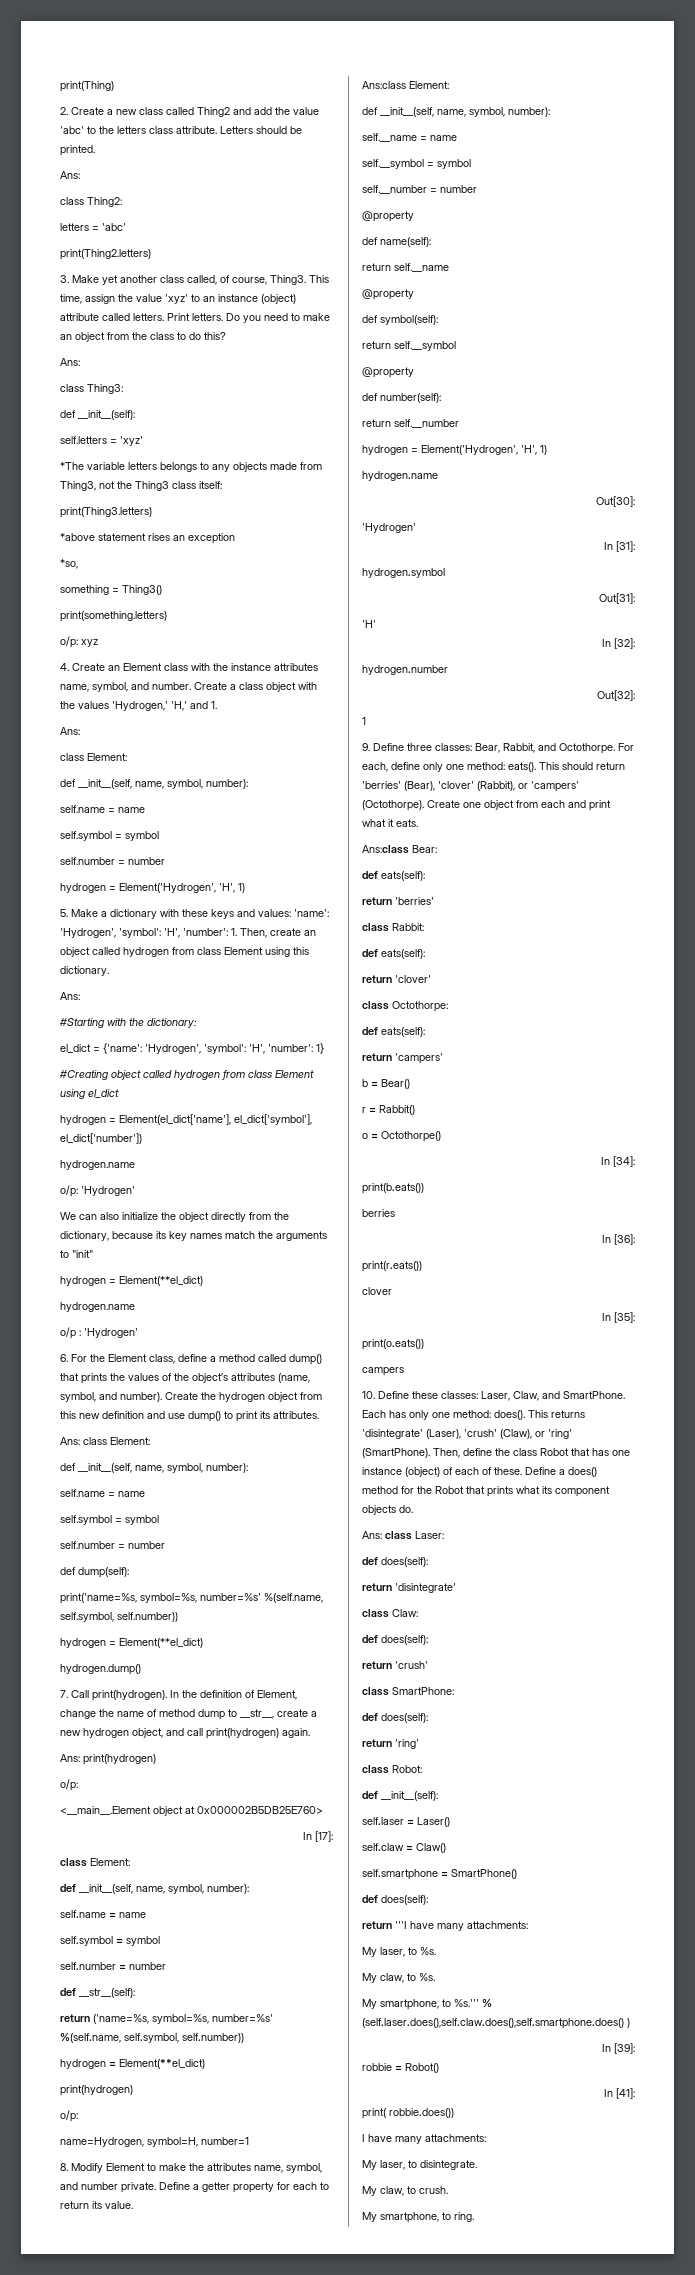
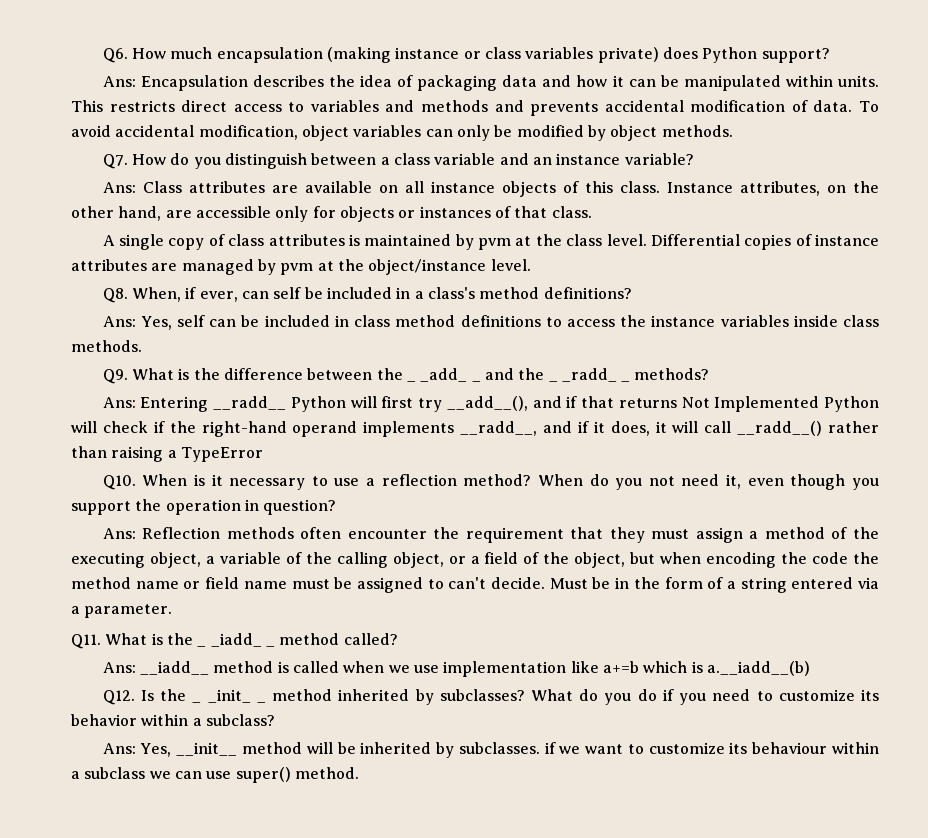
[60,81,114,92] [60,107,319,117] [60,126,302,134] [60,145,95,156] [60,171,80,179] [60,197,122,207] [60,223,126,231] [60,249,151,260] [60,275,329,285] [60,294,296,304] [60,313,330,323] [60,332,226,342] [60,358,80,366] [60,384,123,394] [60,410,135,420] [60,436,143,446] [60,462,322,472] [60,481,222,491] [60,507,152,518] [60,533,235,544] [60,559,78,569] [60,585,162,595] [60,611,167,622] [60,636,98,648] [60,663,318,671] [60,682,317,692] [60,701,217,711] [60,727,80,735] [60,753,127,761] [60,779,248,789] [60,805,145,813] [60,831,159,841] [60,857,165,865] [60,883,245,893] [60,909,329,919] [60,928,316,938] [60,947,309,957] [60,966,109,976] [60,992,80,1000] [59,1018,197,1028] [60,1043,324,1054] [59,1070,314,1080] [60,1089,119,1099] [60,1114,312,1125] [60,1133,142,1144] [60,1160,135,1170] [60,1185,135,1197] [60,1212,289,1222] [60,1231,327,1241] [60,1250,93,1258] [60,1276,203,1286] [60,1302,135,1312] [60,1327,138,1339] [60,1354,322,1365] [60,1373,310,1384] [60,1392,322,1402] [60,1411,319,1422] [60,1437,150,1445] [60,1463,248,1473] [60,1489,145,1497] [60,1515,159,1525] [60,1541,165,1549] [60,1567,129,1578] [60,1593,323,1604] [60,1612,178,1622] [60,1638,203,1648] [60,1664,141,1675] [60,1690,297,1701] [60,1709,317,1720] [60,1728,310,1739] [60,1754,156,1765] [60,1779,78,1791] [60,1806,323,1816] [303,1831,333,1842] [60,1858,130,1867] [60,1884,249,1894] [60,1910,146,1918] [60,1936,160,1946] [60,1962,166,1970] [60,1988,135,1998] [60,2014,273,2024] [60,2033,244,2043] [60,2059,205,2069] [60,2085,133,2096] [60,2110,78,2122] [60,2137,249,2147] [60,2163,322,2173] [60,2182,329,2193] [60,2201,133,2209] [362,81,449,89] [362,107,550,117] [362,133,457,142] [362,159,471,169] [362,185,477,194] [362,211,414,222] [362,237,431,247] [362,263,449,272] [362,289,414,300] [362,315,438,325] [362,341,456,351] [362,367,414,378] [362,393,441,403] [362,419,459,428] [362,445,547,455] [362,471,438,481] [596,496,635,507] [362,523,416,533] [604,541,635,552] [362,568,445,578] [599,593,635,604] [362,620,376,628] [602,638,635,649] [362,665,448,675] [597,690,635,701] [362,717,366,725] [362,743,634,754] [362,762,625,772] [362,781,579,792] [362,800,611,811] [362,819,418,827] [362,845,437,854] [362,871,425,881] [362,897,434,905] [362,923,424,932] [362,949,425,959] [362,975,431,983] [362,1001,448,1012] [362,1027,425,1037] [362,1053,443,1064] [362,1079,410,1089] [362,1105,415,1115] [362,1131,441,1142] [601,1156,635,1167] [362,1183,424,1194] [362,1209,395,1217] [602,1234,635,1245] [362,1261,422,1272] [362,1287,392,1295] [602,1312,635,1323] [362,1339,424,1350] [362,1367,404,1376] [362,1391,625,1401] [362,1410,585,1420] [362,1429,572,1439] [362,1448,630,1458] [362,1467,597,1477] [362,1486,610,1497] [362,1505,413,1515] [362,1531,444,1540] [362,1557,428,1567] [362,1583,456,1593] [362,1609,418,1618] [362,1635,428,1645] [362,1661,428,1669] [362,1687,454,1696] [362,1713,428,1723] [362,1739,419,1749] [362,1765,422,1774] [362,1791,438,1801] [362,1817,450,1827] [362,1843,446,1853] [362,1869,517,1880] [362,1895,428,1905] [362,1921,528,1931] [362,1947,436,1957] [362,1973,435,1983] [362,1999,492,2010] [362,2018,630,2029] [602,2043,635,2054] [362,2063,439,2073] [604,2088,635,2099] [362,2108,454,2119] [362,2134,486,2144] [362,2160,477,2170] [362,2186,448,2196] [362,2212,474,2223] print(Thing) // 2. Create a new class called Thing2 and add the value 'abc' to the letters class attribute. Letters should be printed. // Ans: // class Thing2: // letters = 'abc' // print(Thing2.letters) // 3. Make yet another class called, of course, Thing3. This time, assign the value 'xyz' to an instance (object) attribute called letters. Print letters. Do you need to make an object from the class to do this? // Ans: // class Thing3: // def __init__(self): // self.letters = 'xyz' // *The variable letters belongs to any objects made from Thing3, not the Thing3 class itself: // print(Thing3.letters) // *above statement rises an exception // *so, // something = Thing3() // print(something.letters) // o/p: xyz // 4. Create an Element class with the instance attributes name, symbol, and number. Create a class object with the values 'Hydrogen,' 'H,' and 1. // Ans: // class Element: // def __init__(self, name, symbol, number): // self.name = name // self.symbol = symbol // self.number = number // hydrogen = Element('Hydrogen', 'H', 1) // 5. Make a dictionary with these keys and values: 'name': 'Hydrogen', 'symbol': 'H', 'number': 1. Then, create an object called hydrogen from class Element using this dictionary. // Ans: // #Starting with the dictionary: // el_dict = {'name': 'Hydrogen', 'symbol': 'H', 'number': 1} // #Creating object called hydrogen from class Element using el_dict // hydrogen = Element(el_dict['name'], el_dict['symbol'], el_dict['number']) // hydrogen.name // o/p: 'Hydrogen' // We can also initialize the object directly from the dictionary, because its key names match the arguments to "init" // hydrogen = Element(**el_dict) // hydrogen.name // o/p : 'Hydrogen' // 6. For the Element class, define a method called dump() that prints the values of the object’s attributes (name, symbol, and number). Create the hydrogen object from this new definition and use dump() to print its attributes. // Ans: class Element: // def __init__(self, name, symbol, number): // self.name = name // self.symbol = symbol // self.number = number // def dump(self): // print('name=%s, symbol=%s, number=%s' %(self.name, self.symbol, self.number)) // hydrogen = Element(**el_dict) // hydrogen.dump() // 7. Call print(hydrogen). In the definition of Element, change the name of method dump to __str__, create a new hydrogen object, and call print(hydrogen) again. // Ans: print(hydrogen) // o/p: // <__main__.Element object at 0x000002B5DB25E760> // In [17]: // class Element: // def __init__(self, name, symbol, number): // self.name = name // self.symbol = symbol // self.number = number // def __str__(self): // return ('name=%s, symbol=%s, number=%s' %(self.name, self.symbol, self.number)) // hydrogen = Element(**el_dict) // print(hydrogen) // o/p: // name=Hydrogen, symbol=H, number=1 // 8. Modify Element to make the attributes name, symbol, and number private. Define a getter property for each to return its value. // Ans:class Element: // def __init__(self, name, symbol, number): // self.__name = name // self.__symbol = symbol // self.__number = number // @property // def name(self): // return self.__name // @property // def symbol(self): // return self.__symbol // @property // def number(self): // return self.__number // hydrogen = Element('Hydrogen', 'H', 1) // hydrogen.name // Out[30]: // 'Hydrogen' // In [31]: // hydrogen.symbol // Out[31]: // 'H' // In [32]: // hydrogen.number // Out[32]: // 1 // 9. Define three classes: Bear, Rabbit, and Octothorpe. For each, define only one method: eats(). This should return 'berries' (Bear), 'clover' (Rabbit), or 'campers' (Octothorpe). Create one object from each and print what it eats. // Ans:class Bear: // def eats(self): // return 'berries' // class Rabbit: // def eats(self): // return 'clover' // class Octothorpe: // def eats(self): // return 'campers' // b = Bear() // r = Rabbit() // o = Octothorpe() // In [34]: // print(b.eats()) // berries // In [36]: // print(r.eats()) // clover // In [35]: // print(o.eats()) // campers // 10. Define these classes: Laser, Claw, and SmartPhone. Each has only one method: does(). This returns 'disintegrate' (Laser), 'crush' (Claw), or 'ring' (SmartPhone). Then, define the class Robot that has one instance (object) of each of these. Define a does() method for the Robot that prints what its component objects do. // Ans: class Laser: // def does(self): // return 'disintegrate' // class Claw: // def does(self): // return 'crush' // class SmartPhone: // def does(self): // return 'ring' // class Robot: // def __init__(self): // self.laser = Laser() // self.claw = Claw() // self.smartphone = SmartPhone() // def does(self): // return '''I have many attachments: // My laser, to %s. // My claw, to %s. // My smartphone, to %s.''' % (self.laser.does(),self.claw.does(),self.smartphone.does() ) // In [39]: // robbie = Robot() // In [41]: // print( robbie.does()) // I have many attachments: // My laser, to disintegrate. // My claw, to crush. // My smartphone, to ring. -> [102,47,830,63] [102,75,879,91] [71,100,880,116] [71,125,733,141] [102,153,694,169] [102,181,880,197] [71,206,592,222] [102,234,880,250] [71,259,531,275] [102,287,632,303] [102,315,880,330] [71,340,142,352] [102,368,403,384] [406,368,481,382] [484,368,545,380] [548,368,631,382] [634,368,710,380] [102,396,879,412] [71,421,879,437] [71,446,263,462] [102,474,879,490] [71,499,337,515] [102,527,880,543] [71,552,879,568] [71,577,880,593] [71,604,173,618] [71,633,193,649] [197,633,275,647] [279,633,398,645] [102,661,810,677] [102,689,187,705] [192,689,266,703] [272,689,880,705] [71,714,275,726] [102,742,880,758] [71,767,359,783] Q6. How much encapsulation (making instance or class variables private) does Python support? // Ans: Encapsulation describes the idea of packaging data and how it can be manipulated within units. This restricts direct access to variables and methods and prevents accidental modification of data. To avoid accidental modification, object variables can only be modified by object methods. // Q7. How do you distinguish between a class variable and an instance variable? // Ans: Class attributes are available on all instance objects of this class. Instance attributes, on the other hand, are accessible only for objects or instances of that class. // A single copy of class attributes is maintained by pvm at the class level. Differential copies of instance attributes are managed by pvm at the object/instance level. // Q8. When, if ever, can self be included in a class's method definitions? // Ans: Yes, self can be included in class method definitions to access the instance variables inside class methods. // Q9. What is the difference between the _ _add_ _ and the _ _radd_ _ methods? // Ans: Entering __radd__ Python will first try __add__(), and if that returns Not Implemented Python will check if the right-hand operand implements __radd__, and if it does, it will call __radd__() rather than raising a TypeError // Q10. When is it necessary to use a reflection method? When do you not need it, even though you support the operation in question? // Ans: Reflection methods often encounter the requirement that they must assign a method of the executing object, a variable of the calling object, or a field of the object, but when encoding the code the method name or field name must be assigned to can't decide. Must be in the form of a string entered via a parameter. // Q11. What is the _ _iadd_ _ method called? // Ans: __iadd__ method is called when we use implementation like a+=b which is a.__iadd__(b) // Q12. Is the _ _init_ _ method inherited by subclasses? What do you do if you need to customize its behavior within a subclass? // Ans: Yes, __init__ method will be inherited by subclasses. if we want to customize its behaviour within a subclass we can use super() method.

